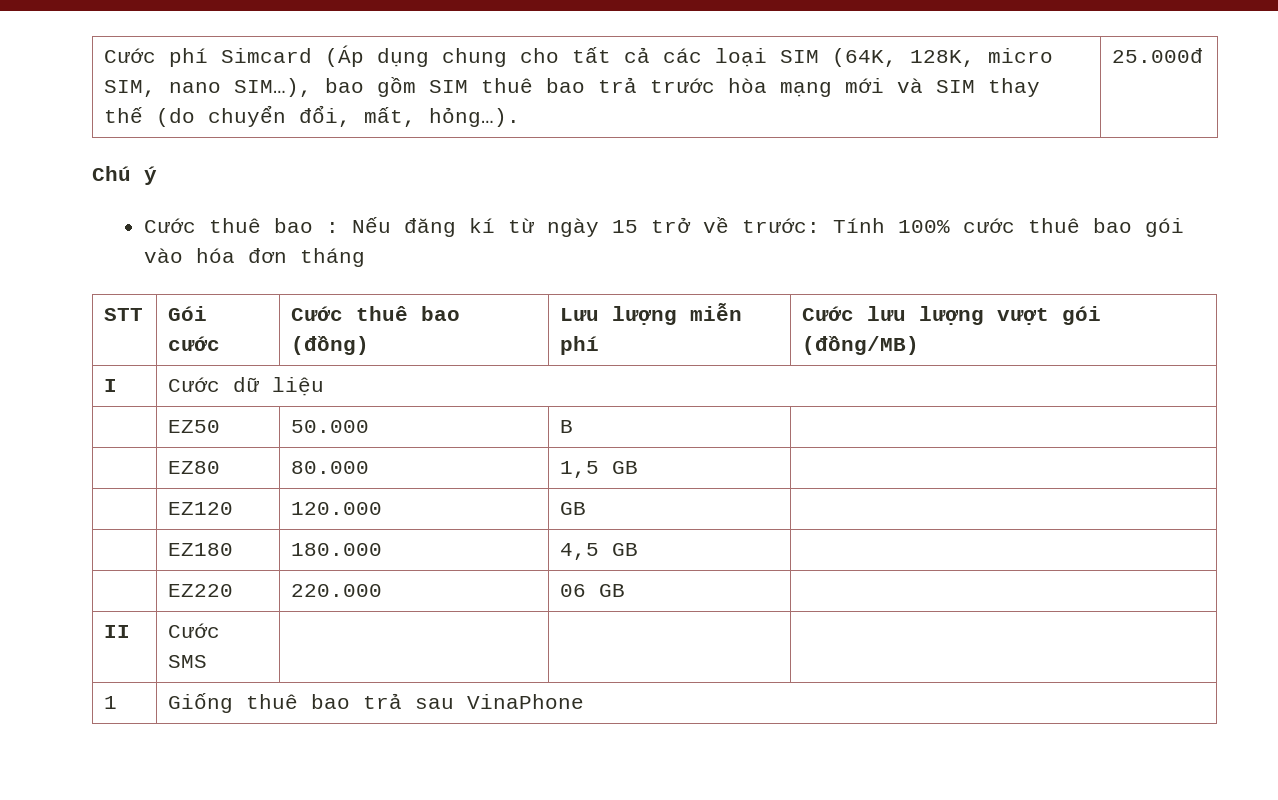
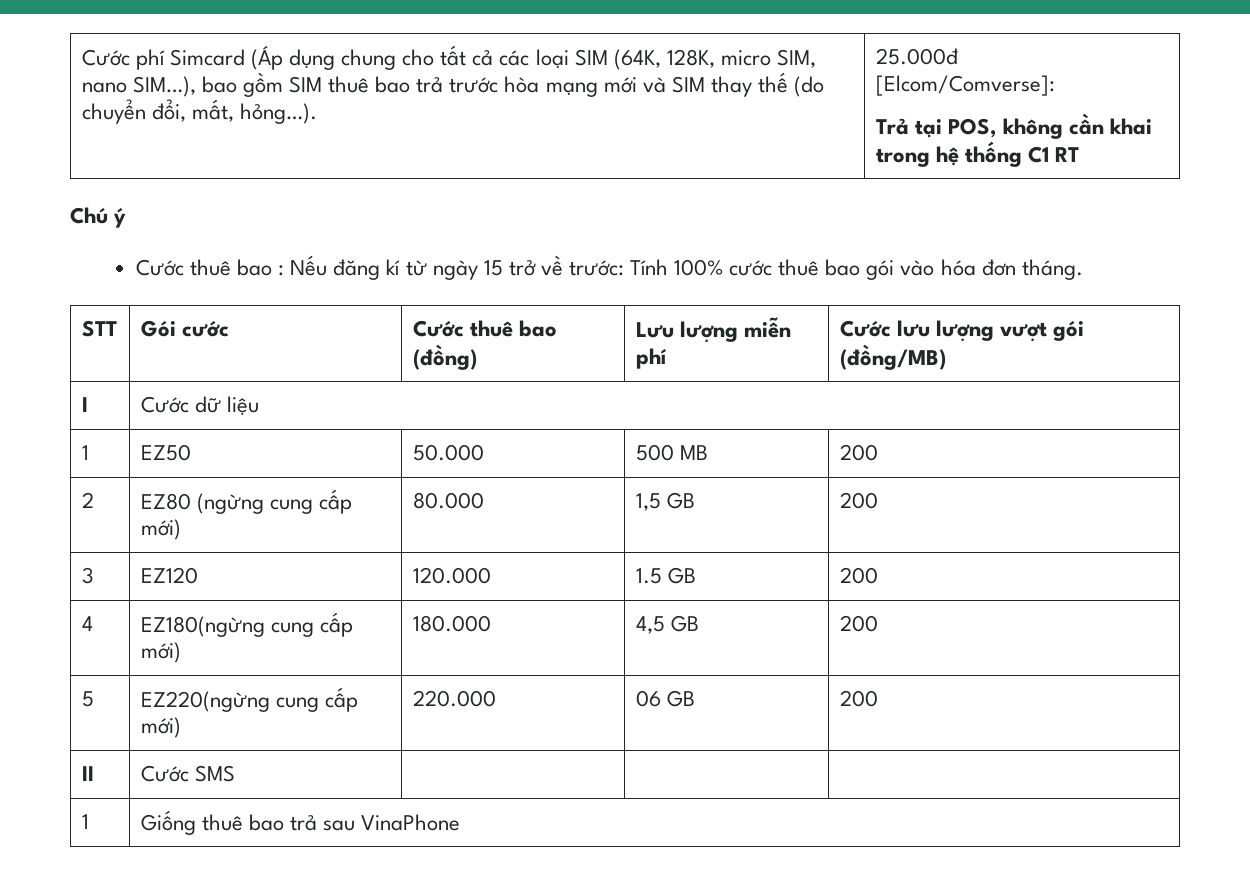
(1204, 55) none -> [875,75,1055,96] [875,113,1153,139] [875,141,1080,167] // [Elcom/Comverse]: // Trả tại POS, không cần khai trong hệ thống C1 RT
[300,248,366,267] tháng -> [1021,259,1083,280] tháng.
(325, 386) none -> [81,445,89,460] 1
[560,420,574,433] [168,461,221,474] B | // | EZ80 -> [635,444,708,461] [839,444,878,461] [81,492,94,508] [140,489,353,514] [140,519,181,540] 500 MB | 200 // 2 | EZ80 (ngừng cung cấp mới)
(639, 467) // -> [839,492,878,509] [81,567,94,584] 200 // 3
[560,502,587,515] [168,543,234,556] [291,543,383,556] [560,543,639,560] [168,584,234,597] GB | // | EZ180 | 180.000 | 4,5 GB | // | EZ220 -> [635,567,696,584] [839,567,878,584] [81,616,93,631] [140,612,353,637] [140,642,181,663] [412,615,491,632] [635,615,699,634] [839,615,878,632] [81,691,94,707] [140,687,358,712] [140,717,181,738] 1.5 GB | 200 // 4 | EZ180(ngừng cung cấp mới) | 180.000 | 4,5 GB | 200 // 5 | EZ220(ngừng cung cấp mới)
(626, 590) none -> [839,690,878,707] 200

